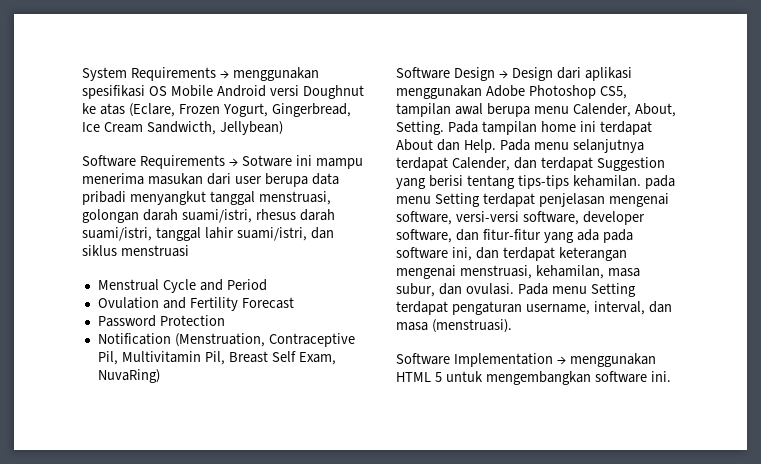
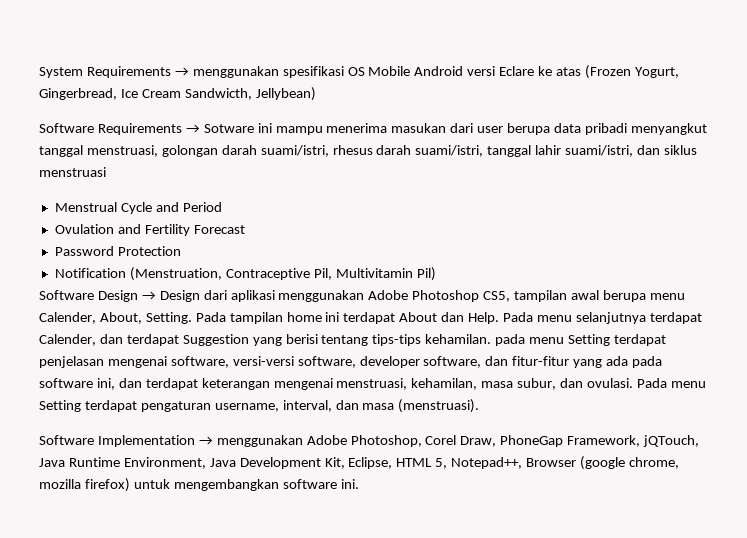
[302,85,364,99] Doughnut -> [499,66,535,76] Eclare
[128,103,220,117] (Eclare, Frozen -> [584,65,631,79] (Frozen
[204,351,336,365] [97,369,160,383] Pil, Breast Self Exam, NuvaRing) -> [416,267,436,281] Pil)
[396,372,442,382] HTML 5 -> [306,435,700,447] [39,456,679,470] [39,478,130,492] Adobe Photoshop, Corel Draw, PhoneGap Framework, jQTouch, Java Runtime Environment, Java Development Kit, Eclipse, HTML 5, Notepad++, Browser (google chrome, mozilla firefox)

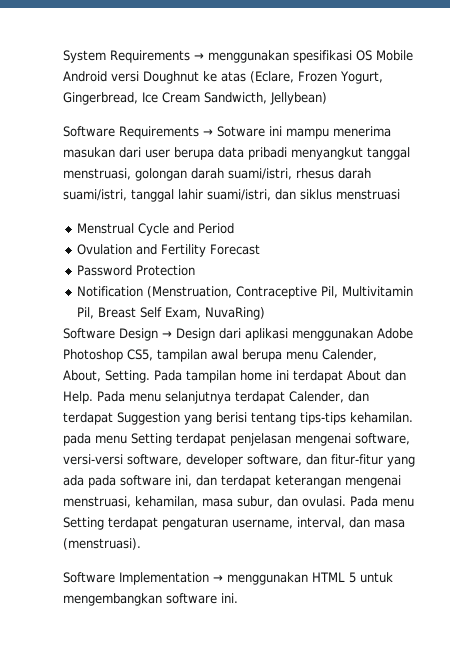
[499,66,535,76] Eclare -> [143,71,199,84] Doughnut
[584,65,631,79] (Frozen -> [250,71,337,83] (Eclare, Frozen
[416,267,436,281] Pil) -> [76,307,265,320] Pil, Breast Self Exam, NuvaRing)
[306,435,700,447] [39,456,679,470] [39,478,130,492] Adobe Photoshop, Corel Draw, PhoneGap Framework, jQTouch, Java Runtime Environment, Java Development Kit, Eclipse, HTML 5, Notepad++, Browser (google chrome, mozilla firefox) -> [312,572,356,583] HTML 5

